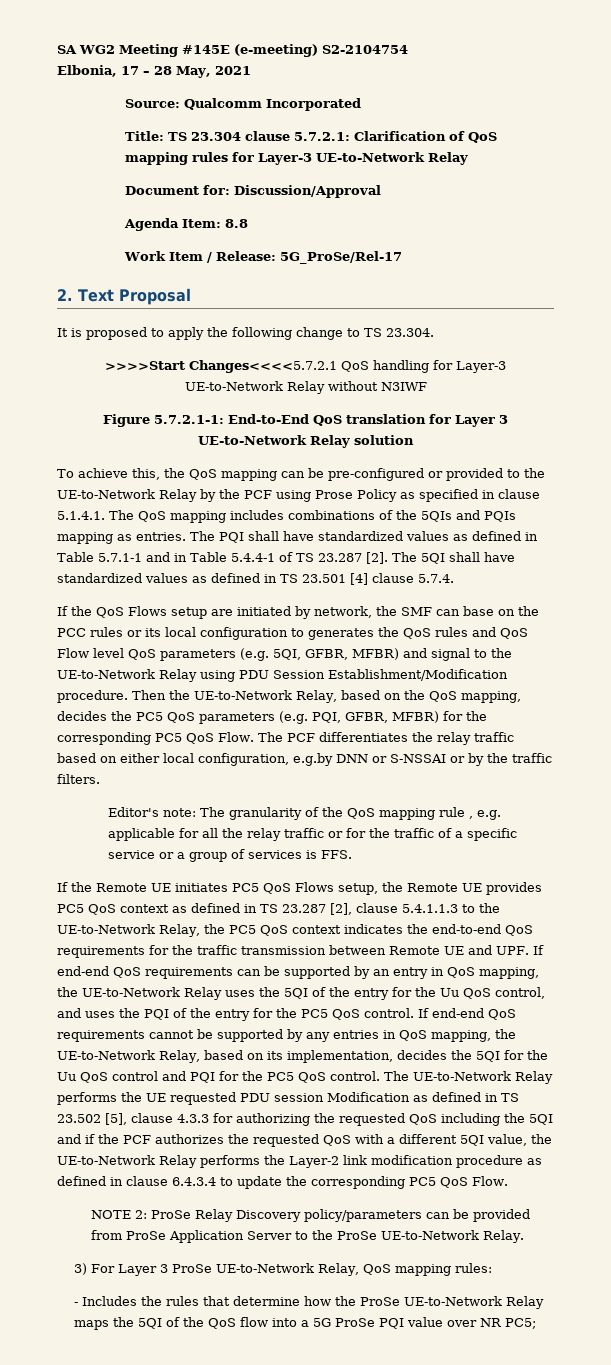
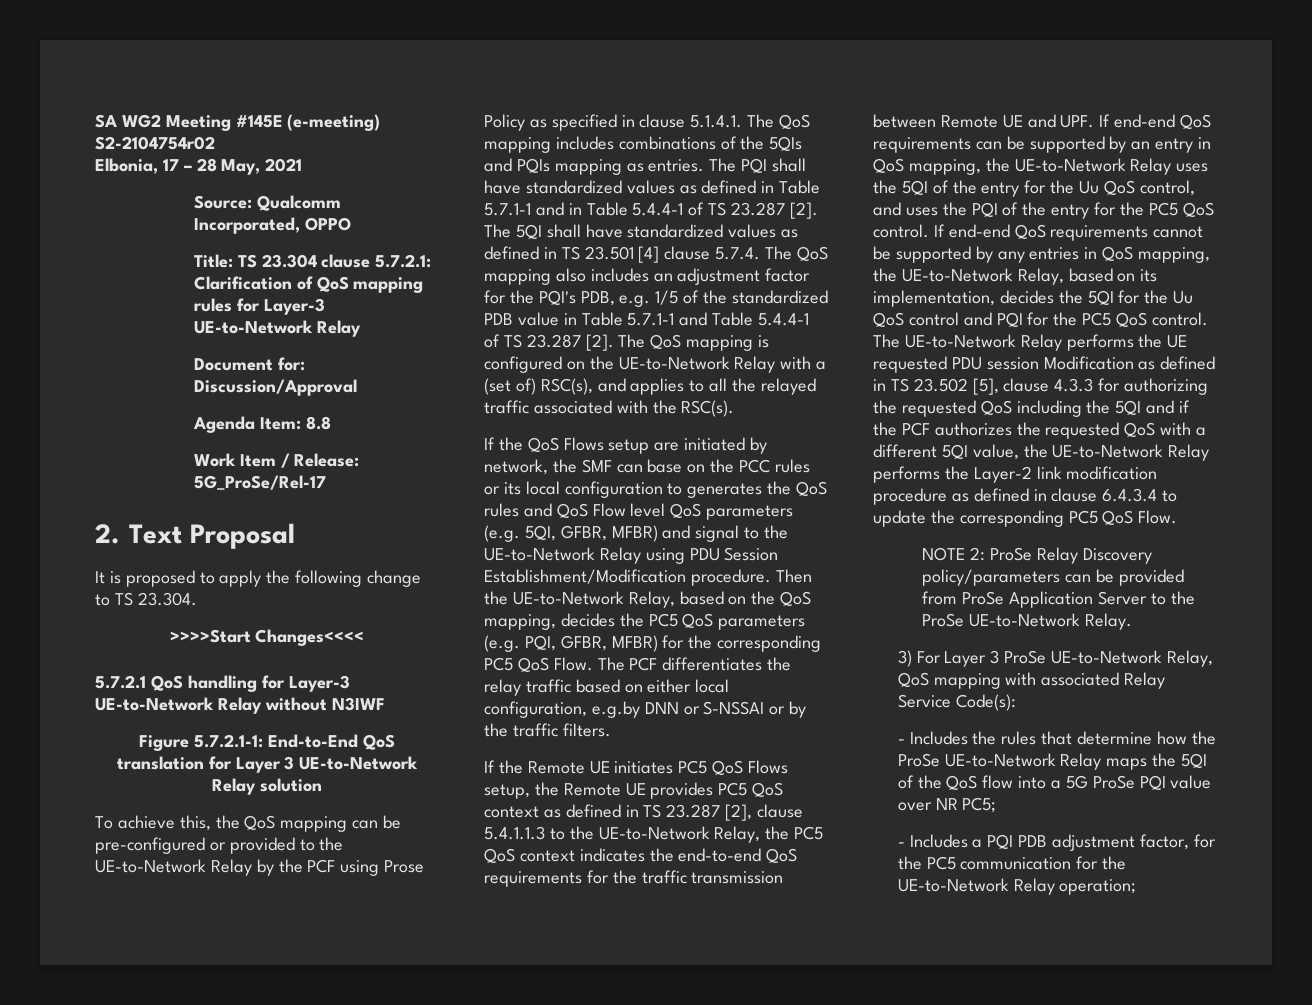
[322,45,408,54] S2-2104754 -> [95,136,215,150] S2-2104754r02
[265,98,361,111] Incorporated -> [193,217,351,234] Incorporated, OPPO
[189,360,337,373] Changes<<<<5.7.2.1 -> [255,629,365,646] [95,675,146,689] Changes<<<< // 5.7.2.1
(454, 578) none -> [765,246,828,261] [484,268,811,285] [484,290,828,307] [484,312,810,326] [484,334,770,351] [484,356,827,373] [484,378,816,395] [484,400,735,417] The QoS mapping also includes an adjustment factor for the PQI's PDB, e.g. 1/5 of the standardized PDB value in Table 5.7.1-1 and Table 5.4.4-1 of TS 23.287 [2]. The QoS mapping is configured on the UE-to-Network Relay with a (set of) RSC(s), and applies to all the relayed traffic associated with the RSC(s).
[107,807,501,820] [107,828,517,841] [107,849,352,862] // Editor's note: The granularity of the QoS mapping rule , e.g. applicable for all the relay traffic or for the traffic of a specific service or a group of services is FFS. -> (611, 730) none
[454,1263,492,1273] rules: -> [1005,672,1166,689] [897,694,1016,711] with associated Relay Service Code(s):
(536, 1323) none -> [897,834,1216,851] [897,856,1127,870] [897,878,1137,895] // - Includes a PQI PDB adjustment factor, for the PC5 communication for the UE-to-Network Relay operation;

